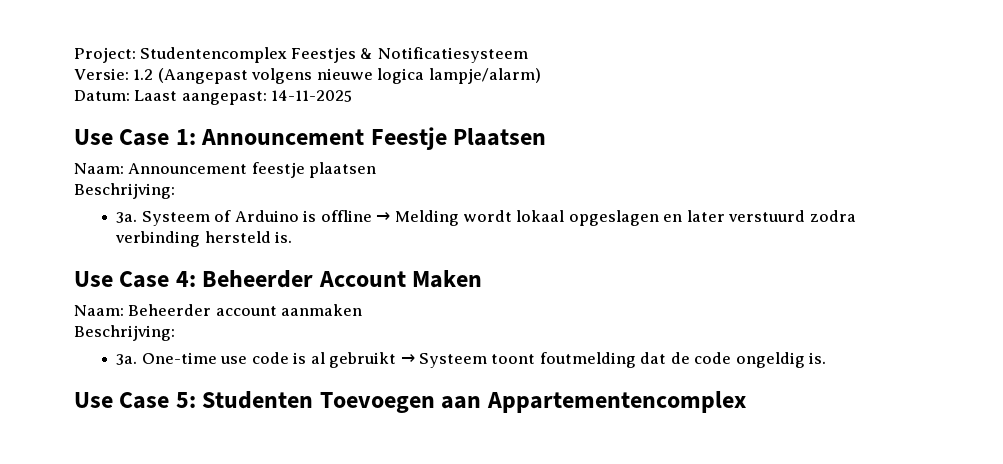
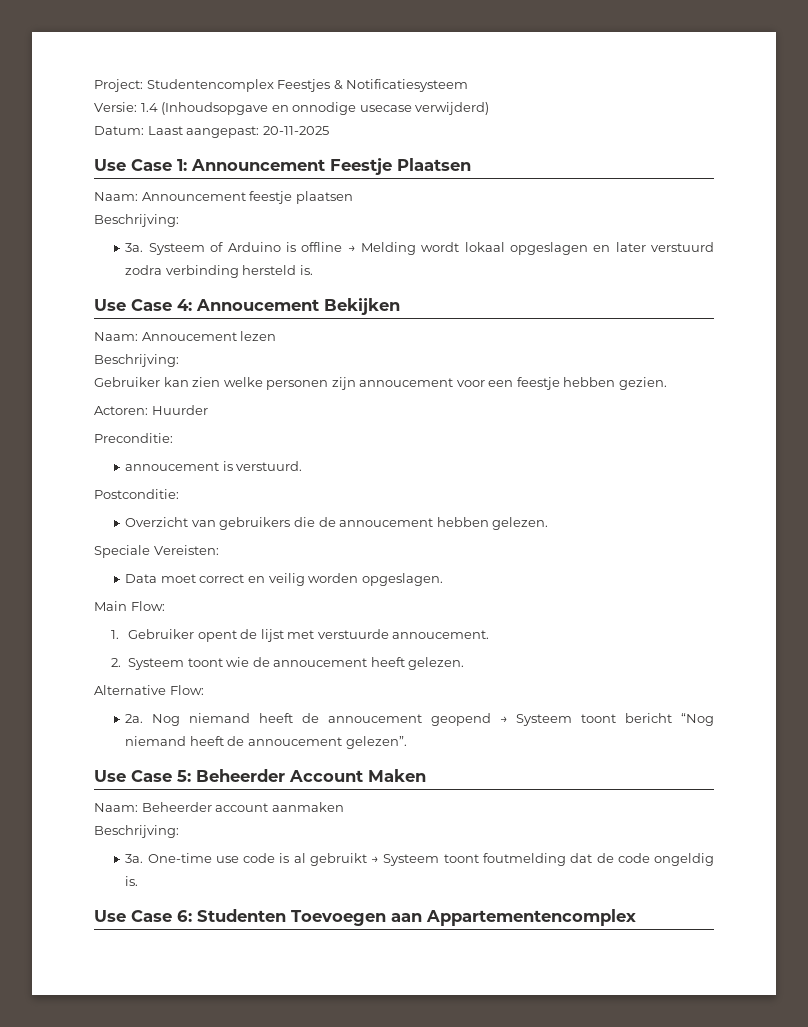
[133,68,541,84] 1.2 (Aangepast volgens nieuwe logica lampje/alarm) -> [140,102,490,115] 1.4 (Inhoudsopgave en onnodige usecase verwijderd)
[271,90,353,102] 14-11-2025 -> [262,126,329,135] 20-11-2025
(196, 279) none -> [196,298,400,315] [94,331,277,341] [94,354,179,367] [94,377,667,390] [94,405,208,415] [94,433,173,443] [125,461,303,471] [94,489,179,499] [125,517,549,530] [94,545,219,558] [125,573,443,586] [94,601,165,611] [111,629,490,642] [111,657,465,670] [94,685,204,695] [125,713,714,726] [125,736,407,749] [94,770,191,782] Annoucement Bekijken // Naam: Annoucement lezen // Beschrijving: // Gebruiker kan zien welke personen zijn annoucement voor een feestje hebben gezien. // Actoren: Huurder // Preconditie: // annoucement is verstuurd. // Postconditie: // Overzicht van gebruikers die de annoucement hebben gelezen. // Speciale Vereisten: // Data moet correct en veilig worden opgeslagen. // Main Flow: // 1. Gebruiker opent de lijst met verstuurde annoucement. // 2. Systeem toont wie de annoucement heeft gelezen. // Alternative Flow: // 2a. Nog niemand heeft de annoucement geopend → Systeem toont bericht “Nog niemand heeft de annoucement gelezen”. // Use Case 5:
[175,392,196,408] 5: -> [177,910,192,922] 6:

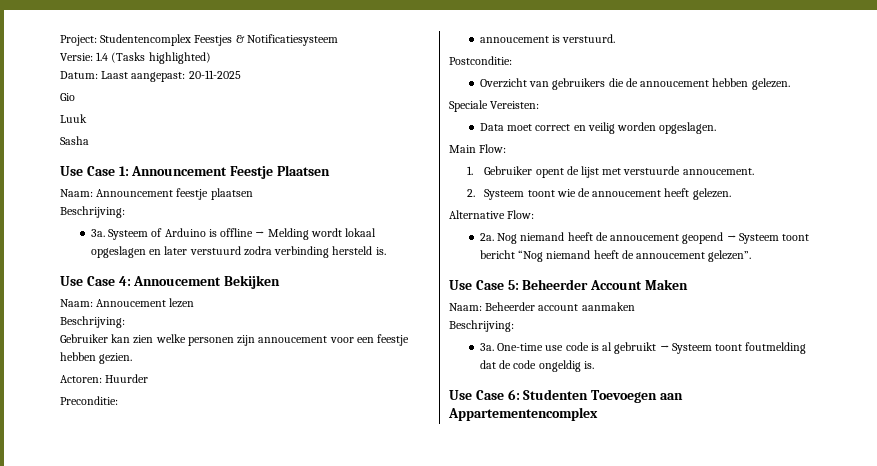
[161,102,490,115] (Inhoudsopgave en onnodige usecase verwijderd) -> [111,52,211,64] (Tasks highlighted)
(329, 130) none -> [60,93,75,101] [60,114,87,123] [60,136,89,145] // Gio // Luuk // Sasha

